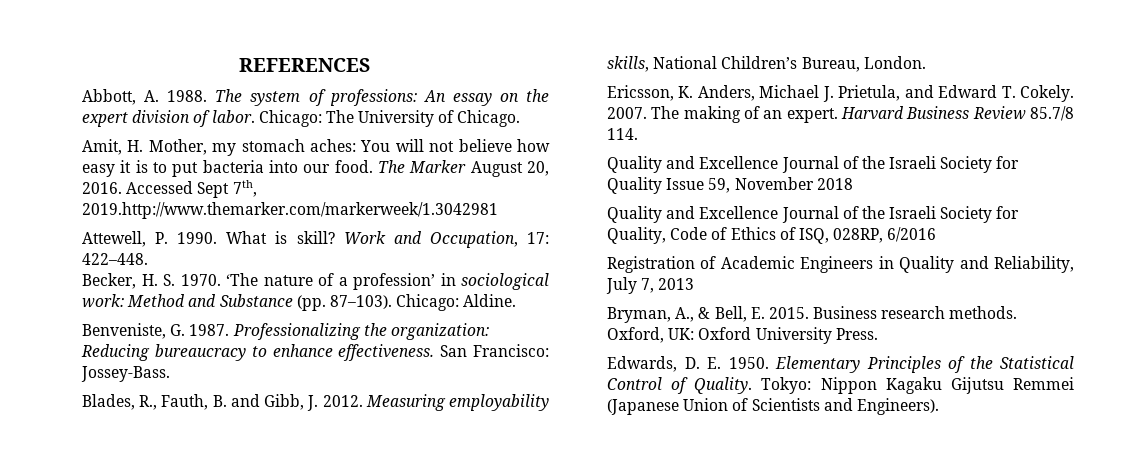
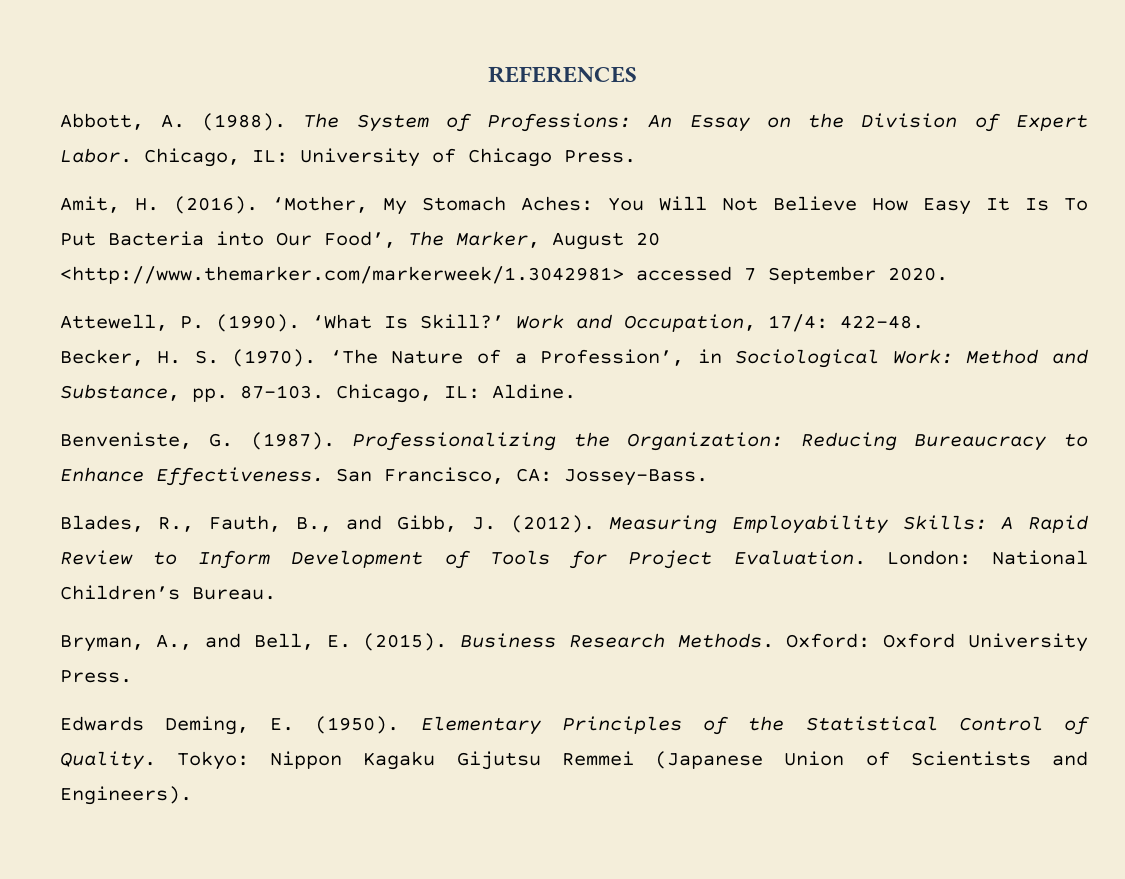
[167,89,549,106] [81,110,521,127] [81,139,550,156] [81,160,550,177] [81,180,257,198] [81,202,498,219] [81,231,335,247] 1988. The system of professions: An essay on the expert division of labor. Chicago: The University of Chicago. // Amit, H. Mother, my stomach aches: You will not believe how easy it is to put bacteria into our food. The Marker August 20, 2016. Accessed Sept 7th, 2019.http://www.themarker.com/markerweek/1.3042981 // Attewell, P. 1990. What is skill? -> [202,113,1089,132] [59,148,636,167] [59,196,1088,215] [59,231,660,250] [59,266,948,284] [59,314,504,332] (1988). The System of Professions: An Essay on the Division of Expert Labor. Chicago, IL: University of Chicago Press. // Amit, H. (2016). ‘Mother, My Stomach Aches: You Will Not Believe How Easy It Is To Put Bacteria into Our Food’, The Marker, August 20 <http://www.themarker.com/markerweek/1.3042981> accessed 7 September 2020. // Attewell, P. (1990). ‘What Is Skill?’
[527,232,549,244] [81,253,148,265] 17: 422–448. -> [767,314,924,332] 17/4: 422–48.
[180,273,549,290] [81,294,460,311] 1970. ‘The nature of a profession’ in sociological work: Method and Substance (pp. 87–103). Chicago: -> [232,349,1088,368] [59,384,480,403] (1970). ‘The Nature of a Profession’, in Sociological Work: Method and Substance, pp. 87–103. Chicago, IL:
[189,324,230,336] 1987. -> [250,432,335,450] (1987).
[390,323,489,340] [80,344,549,361] organization: Reducing bureaucracy to enhance effectiveness. San Francisco: -> [627,432,1088,451] [59,467,552,486] Organization: Reducing Bureaucracy to Enhance Effectiveness. San Francisco, CA:
[212,395,227,407] B. -> [295,517,332,532] B.,
[322,394,549,411] [606,56,926,72] [606,85,1074,102] [606,106,1074,123] [606,128,638,140] [606,156,1020,173] [606,177,853,194] [606,206,1020,223] [606,227,937,244] [606,256,1074,273] [605,277,695,294] 2012. Measuring employability skills, National Children’s Bureau, London. // Ericsson, K. Anders, Michael J. Prietula, and Edward T. Cokely. 2007. The making of an expert. Harvard Business Review 85.7/8 114. // Quality and Excellence Journal of the Israeli Society for Quality Issue 59, November 2018 // Quality and Excellence Journal of the Israeli Society for Quality, Code of Ethics of ISQ, 028RP, 6/2016 // Registration of Academic Engineers in Quality and Reliability, July 7, 2013 -> [510,515,1088,534] [59,550,1088,569] [59,585,276,600] (2012). Measuring Employability Skills: A Rapid Review to Inform Development of Tools for Project Evaluation. London: National Children’s Bureau.
[698,307,711,319] & -> [205,633,242,648] and
[768,306,1018,319] [606,327,695,343] 2015. Business research methods. Oxford, UK: -> [363,633,871,651] (2015). Business Research Methods. Oxford:
[606,356,769,372] Edwards, D. E. 1950. -> [59,716,400,735] Edwards Deming, E. (1950).

